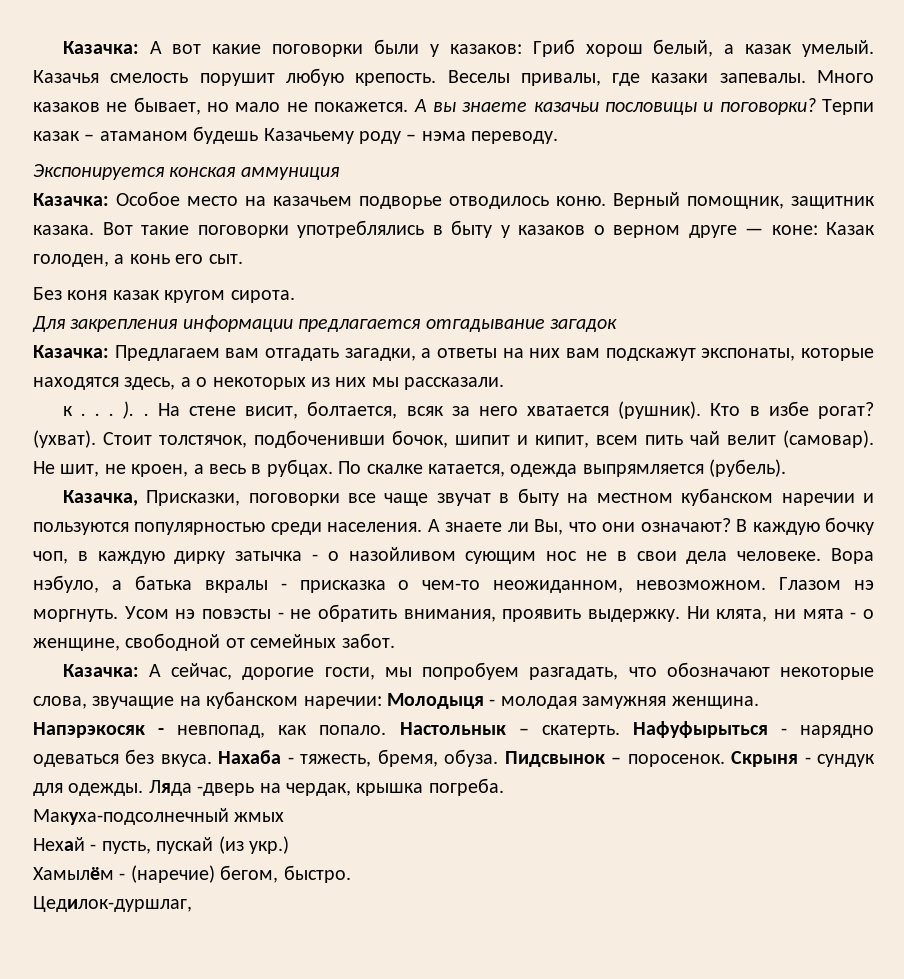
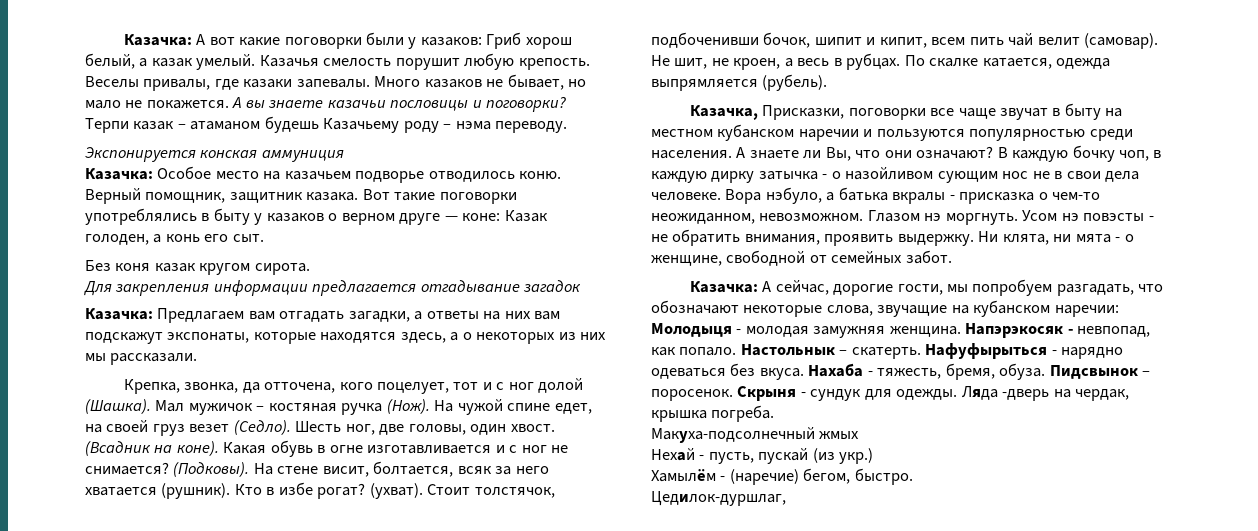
[62,401,149,419] к . . . ). . -> [123,378,584,394] [85,399,592,415] [85,420,555,436] [85,440,569,457] [85,462,250,477] Крепка, звонка, да отточена, кого поцелует, тот и с ног долой (Шашка). Мал мужичок – костяная ручка (Нож). На чужой спине едет, на своей груз везет (Седло). Шесть ног, две головы, один хвост. (Всадник на коне). Какая обувь в огне изготавливается и с ног не снимается? (Подковы).

